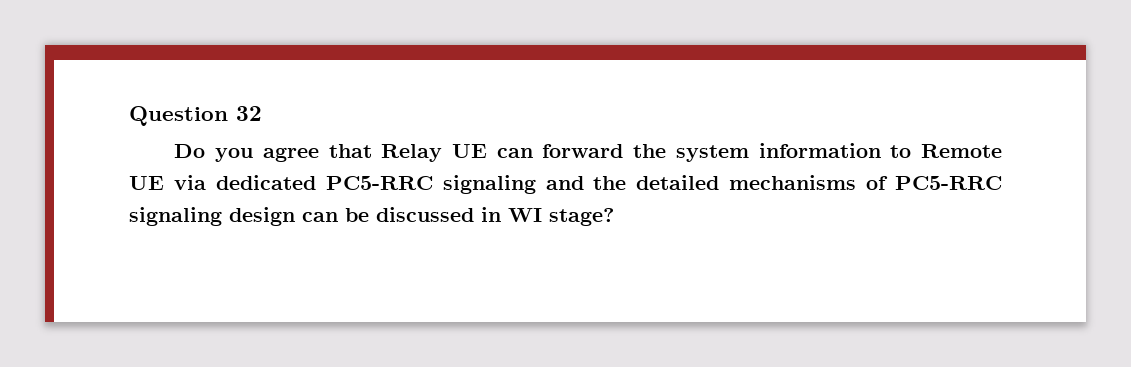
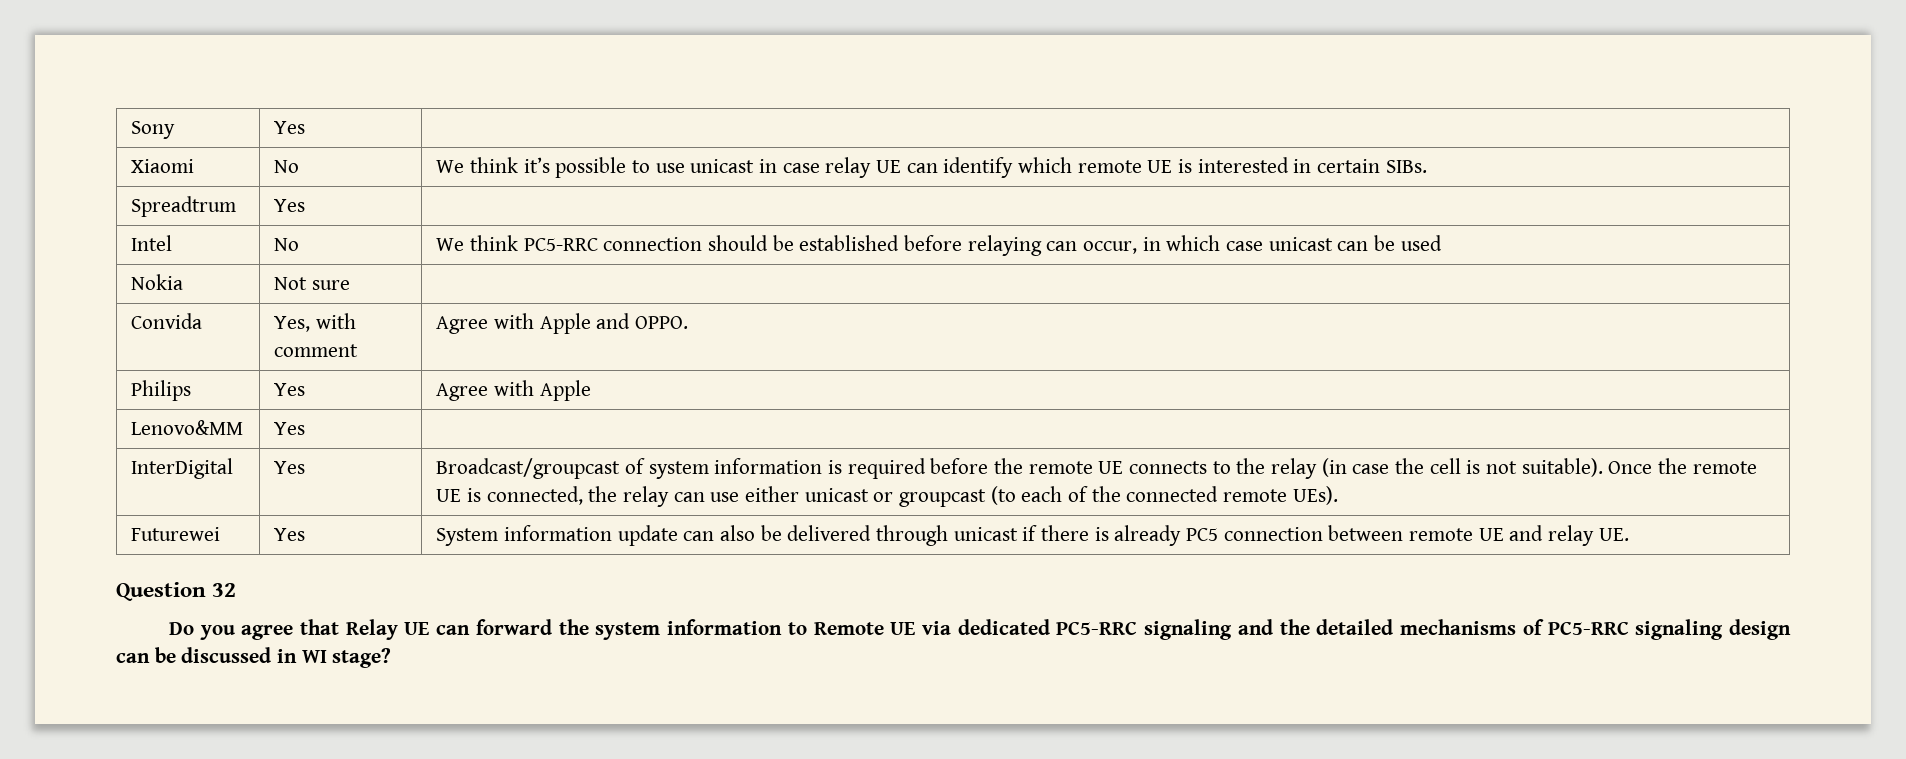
(129, 116) none -> [131,121,176,139] [274,121,306,134] [131,159,195,173] [274,160,300,173] [436,157,1427,178] [131,196,237,217] [274,199,306,212] [131,235,173,251] [274,238,300,251] [436,235,1442,256] [131,274,184,290] [274,277,350,290] [131,313,203,329] [274,313,356,332] [274,344,359,357] [436,313,688,334] [131,380,192,401] [274,383,306,396] [436,380,591,401] [131,420,244,435] [274,422,306,435] [131,458,234,479] [274,461,306,474] [436,458,1757,479] [436,486,1338,507] [131,527,221,541] [274,528,306,541] [436,525,1629,546] Sony | Yes | // Xiaomi | No | We think it’s possible to use unicast in case relay UE can identify which remote UE is interested in certain SIBs. // Spreadtrum | Yes | // Intel | No | We think PC5-RRC connection should be established before relaying can occur, in which case unicast can be used // Nokia | Not sure | // Convida | Yes, with comment | Agree with Apple and OPPO. // Philips | Yes | Agree with Apple // Lenovo&MM | Yes | // InterDigital | Yes | Broadcast/groupcast of system information is required before the remote UE connects to the relay (in case the cell is not suitable). Once the remote UE is connected, the relay can use either unicast or groupcast (to each of the connected remote UEs). // Futurewei | Yes | System information update can also be delivered through unicast if there is already PC5 connection between remote UE and relay UE. //

